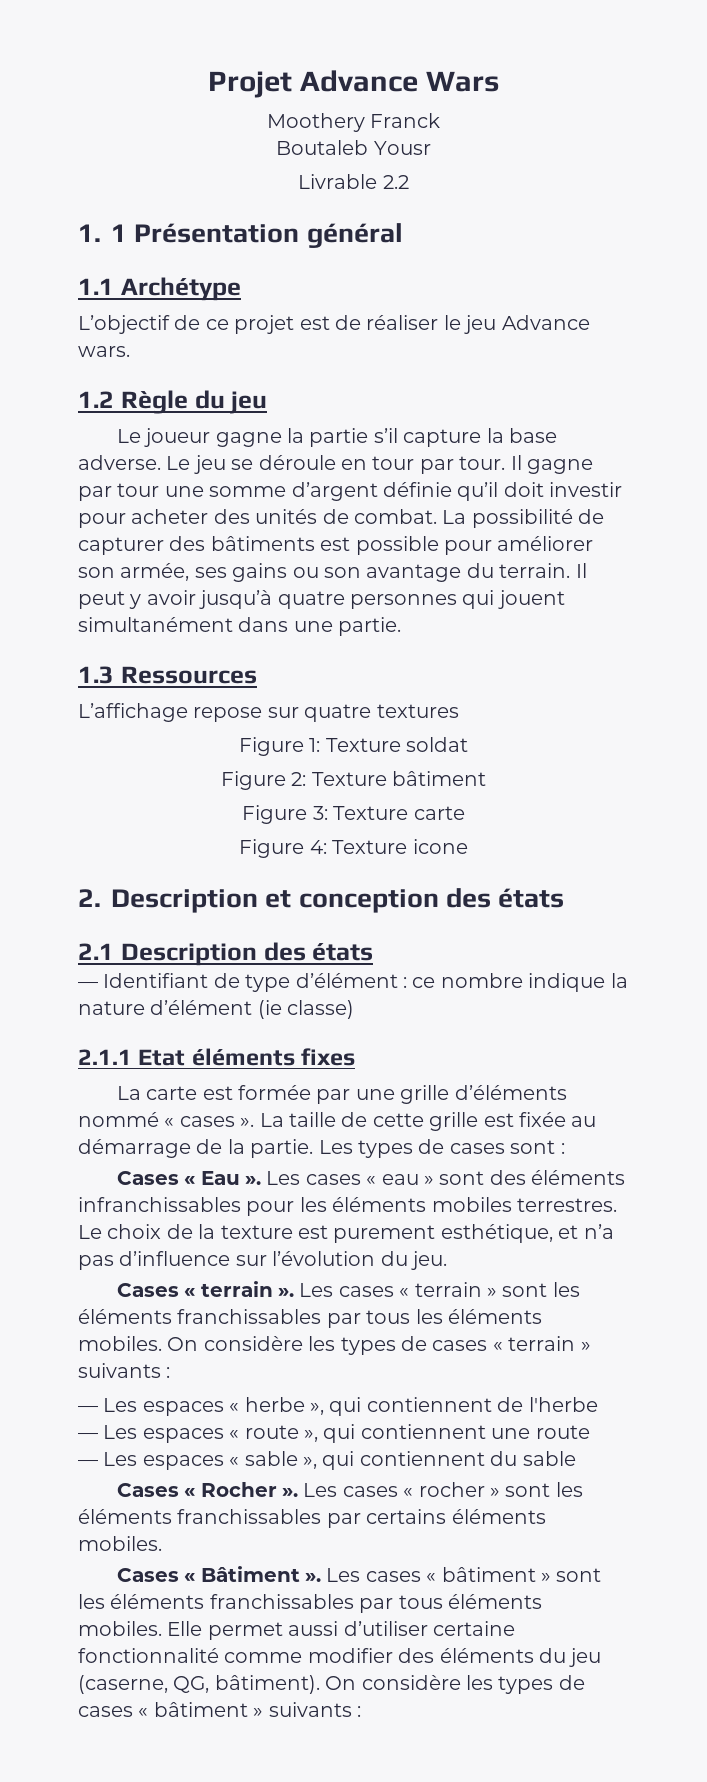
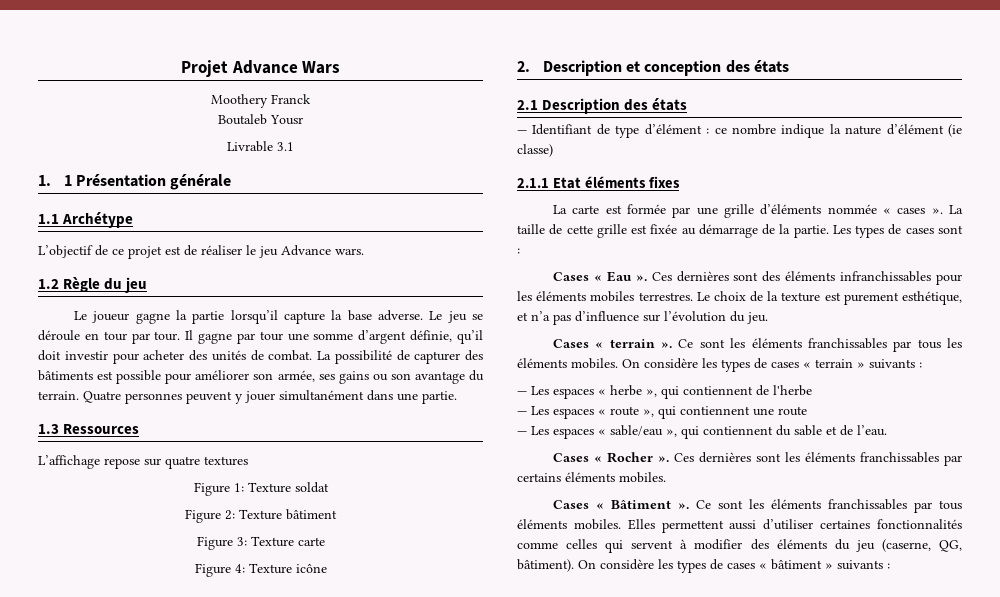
[382,175,409,189] 2.2 -> [277,142,294,151] 3.1
[306,223,403,248] général -> [170,174,232,190] générale
[373,428,398,443] s’il -> [230,310,278,324] lorsqu’il
[383,482,452,497] définie -> [410,330,453,342] définie,
[575,563,587,578] [78,590,565,609] Il peut y avoir jusqu’à quatre personnes qui jouent -> [83,391,275,404] Quatre personnes peuvent y jouer
[412,839,468,854] icone -> [295,563,327,573] icône
[78,1112,159,1127] nommé -> [827,204,877,214] nommée
[266,1171,435,1185] Les cases « eau » -> [651,271,729,282] Ces dernières
[299,1282,498,1297] Les cases « terrain » -> [678,339,694,348] Ce
[244,1451,298,1466] sable -> [610,425,663,436] sable/eau
(576, 1458) none -> [826,425,887,436] et de l’eau.
[303,1482,501,1497] Les cases « rocher » -> [674,452,752,463] Ces dernières
[326,1567,552,1582] Les cases « bâtiment » -> [696,500,712,509] Ce
[167,1621,515,1640] [78,1648,303,1663] Elle permet aussi d’utiliser certaine fonctionnalité comme -> [627,519,962,533] [517,539,688,553] Elles permettent aussi d’utiliser certaines fonctionnalités comme celles qui servent à

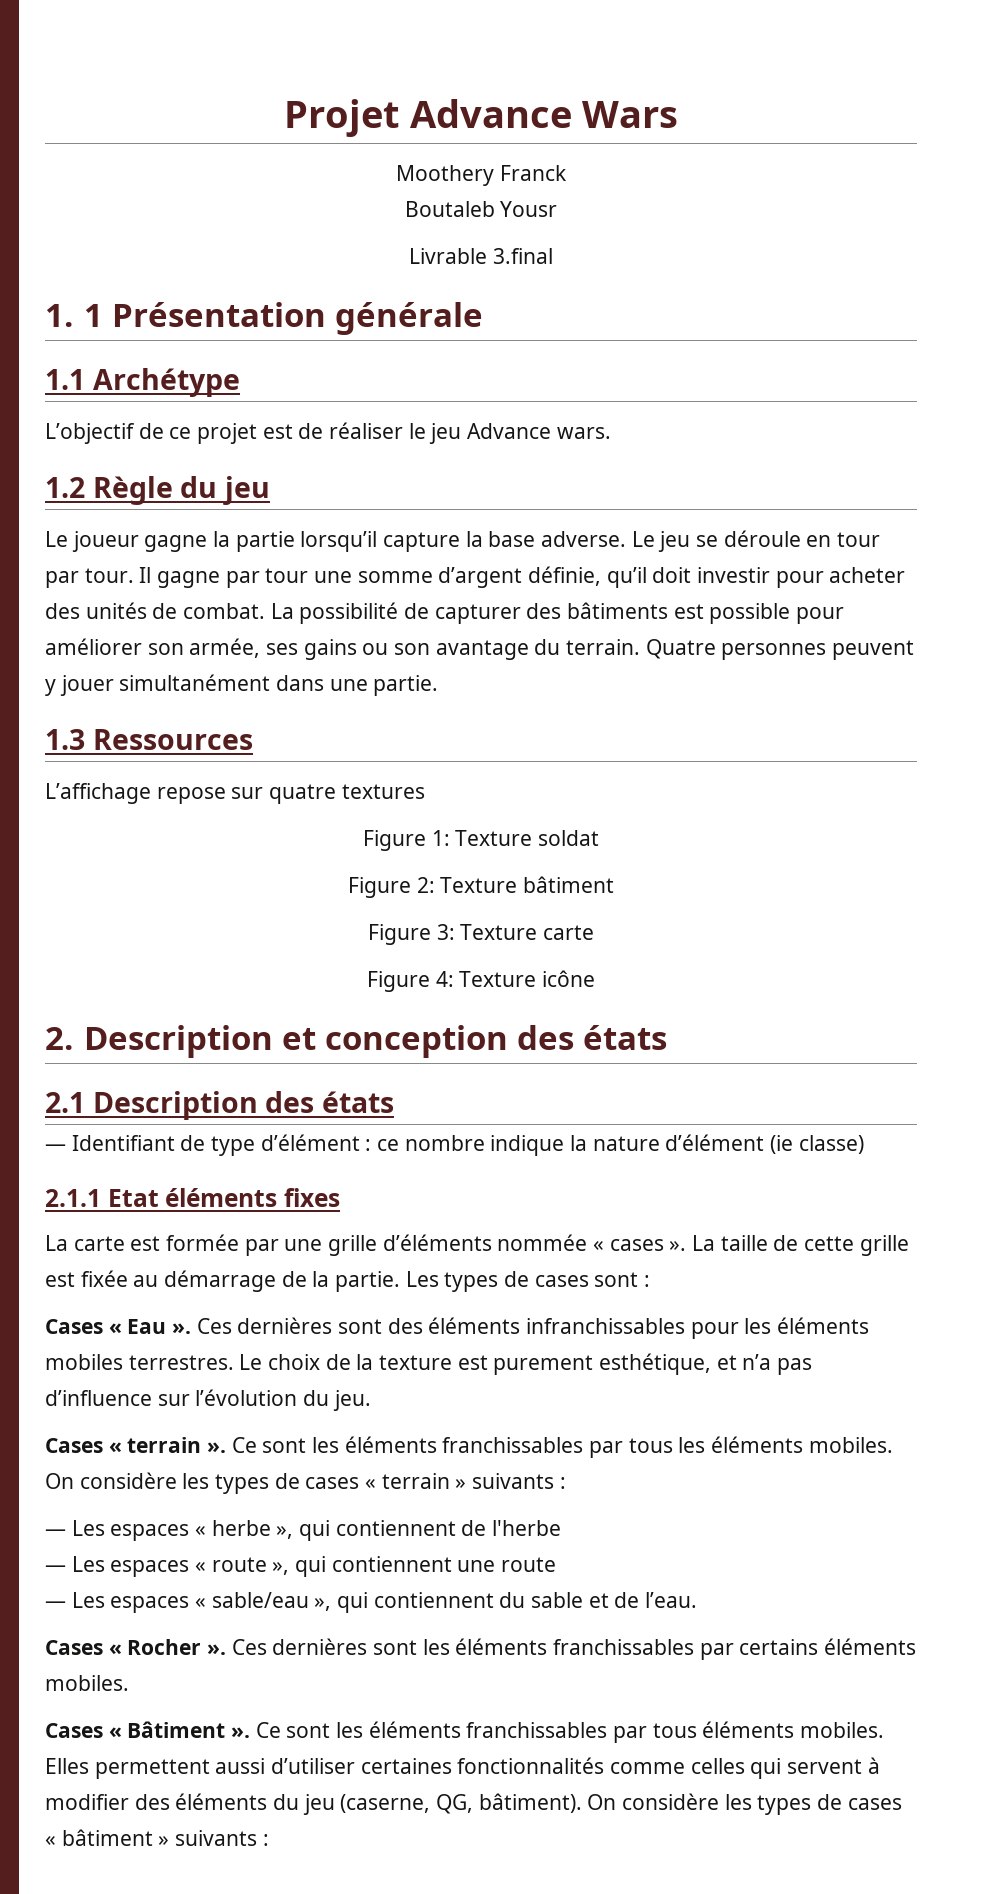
[277,142,294,151] 3.1 -> [492,248,553,264] 3.final

